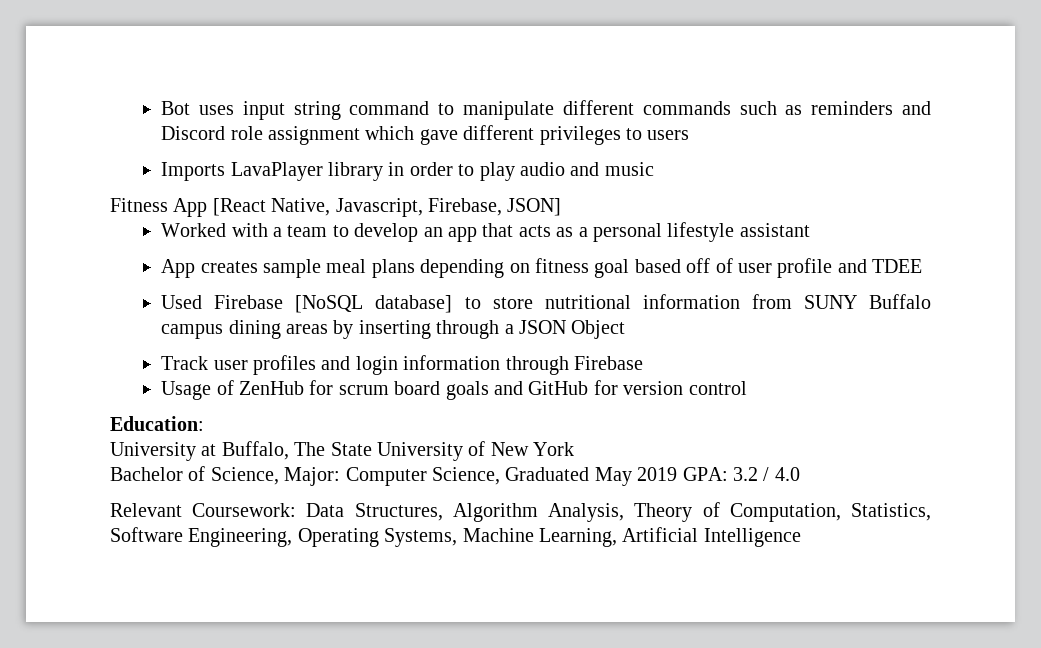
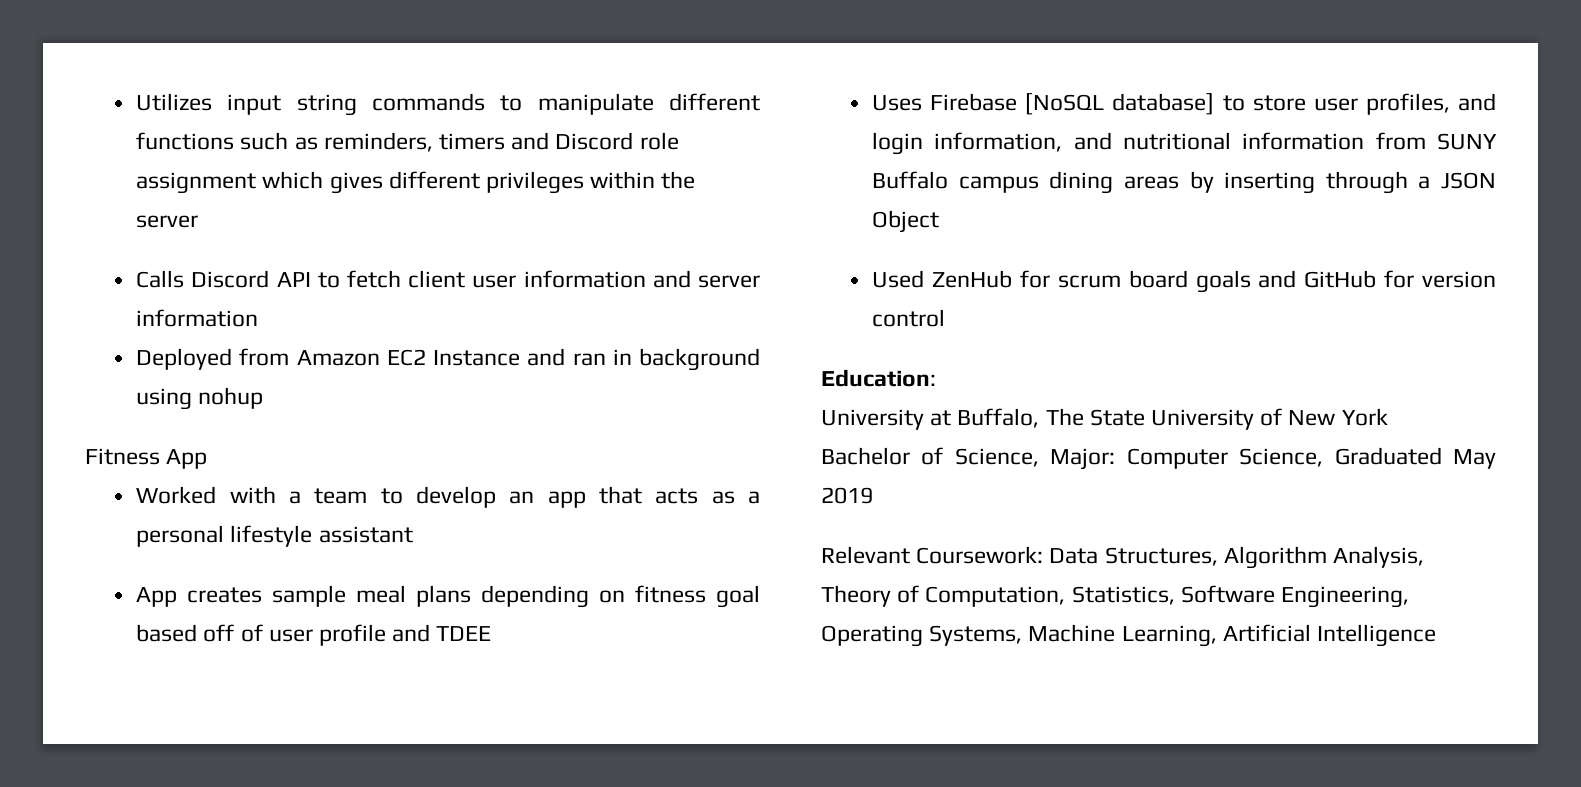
[161,101,234,115] Bot uses -> [136,93,213,111] Utilizes
[349,101,430,115] command -> [372,93,486,111] commands
[642,101,731,115] commands -> [136,132,235,150] functions
[811,101,894,115] reminders -> [323,132,506,152] reminders, timers
[419,129,458,145] gave -> [329,172,383,194] gives
[625,128,690,140] [161,162,654,181] [110,198,562,217] to users // Imports LavaPlayer library in order to play audio and music // Fitness App [React Native, Javascript, Firebase, JSON] -> [590,171,696,189] [136,215,199,228] [136,270,761,288] [136,309,259,327] [136,348,760,371] [136,387,264,410] [85,448,208,469] within the server // Calls Discord API to fetch client user information and server information // Deployed from Amazon EC2 Instance and ran in background using nohup // Fitness App
[161,295,203,309] Used -> [872,95,923,111] Uses
(533, 303) none -> [1313,93,1496,115] [872,132,1112,155] user profiles, and login information, and
[161,355,643,375] [161,380,234,400] Track user profiles and login information through Firebase // Usage of -> [872,270,925,288] Used
[682,467,800,481] GPA: 3.2 / 4.0 -> (873, 495) none

